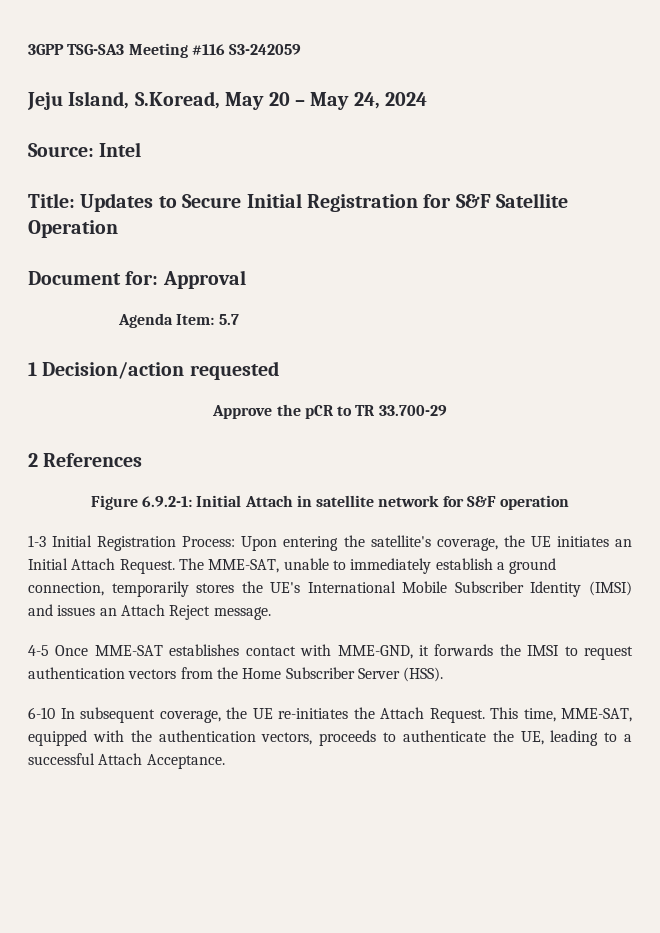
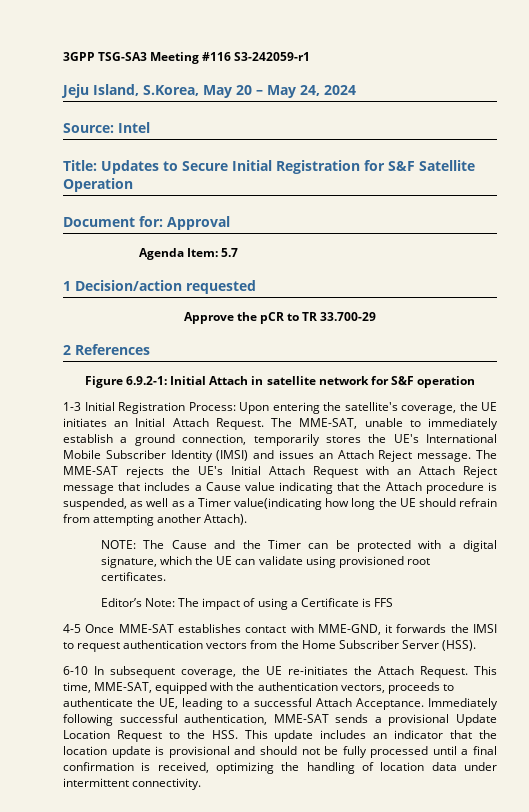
[229,44,302,55] S3-242059 -> [234,52,311,61] S3-242059-r1
[134,91,220,109] S.Koread, -> [143,85,199,96] S.Korea,
(271, 613) none -> [476,450,498,459] [63,466,497,478] [63,482,498,494] [63,498,498,510] [63,514,248,526] [101,540,498,552] [101,556,430,568] [101,572,167,581] [101,598,394,610] The MME-SAT rejects the UE's Initial Attach Request with an Attach Reject message that includes a Cause value indicating that the Attach procedure is suspended, as well as a Timer value(indicating how long the UE should refrain from attempting another Attach). // NOTE: The Cause and the Timer can be protected with a digital signature, which the UE can validate using provisioned root certificates. // Editor’s Note: The impact of using a Certificate is FFS
(225, 761) none -> [427,698,498,710] [63,714,497,726] [63,730,497,742] [63,746,497,758] [63,762,497,774] [63,778,202,790] Immediately following successful authentication, MME-SAT sends a provisional Update Location Request to the HSS. This update includes an indicator that the location update is provisional and should not be fully processed until a final confirmation is received, optimizing the handling of location data under intermittent connectivity.

